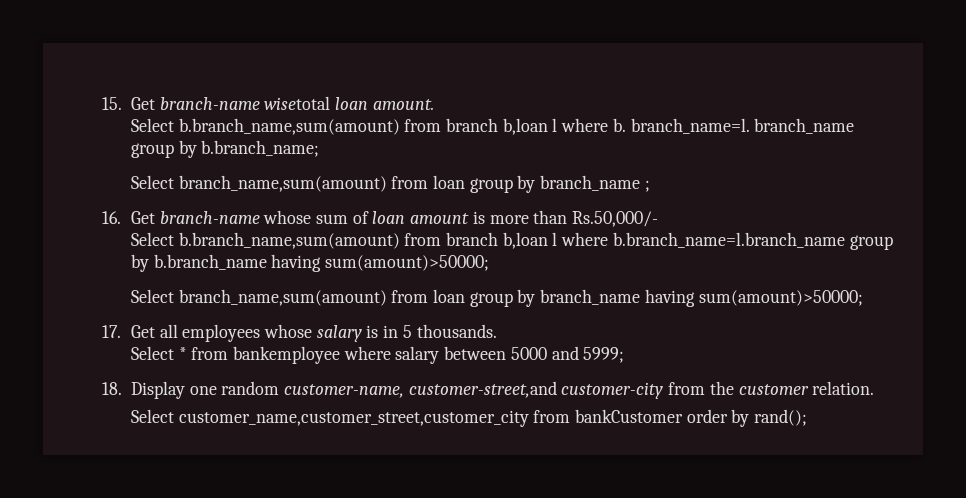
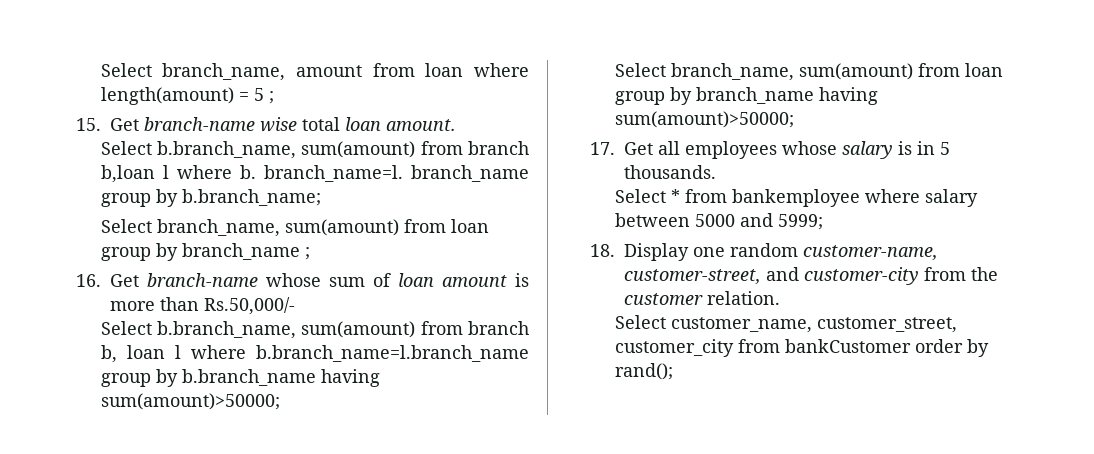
(101, 103) none -> [100,63,529,81] [100,87,274,105] Select branch_name, amount from loan where length(amount) = 5 ; //
[264,96,331,110] wisetotal -> [259,117,340,132] wise total
[178,118,400,135] b.branch_name,sum(amount) -> [156,141,416,159] b.branch_name, sum(amount)
[178,175,387,192] branch_name,sum(amount) -> [156,219,399,237] branch_name, sum(amount)
[178,232,548,249] b.branch_name,sum(amount) from branch b,loan -> [156,321,530,339] [100,345,165,363] b.branch_name, sum(amount) from branch b, loan
[178,289,387,306] branch_name,sum(amount) -> [670,63,913,81] branch_name, sum(amount)
[408,381,557,398] customer-street,and -> [623,267,799,284] customer-street, and
[178,410,529,427] customer_name,customer_street,customer_city -> [670,317,957,333] [614,339,734,357] customer_name, customer_street, customer_city

